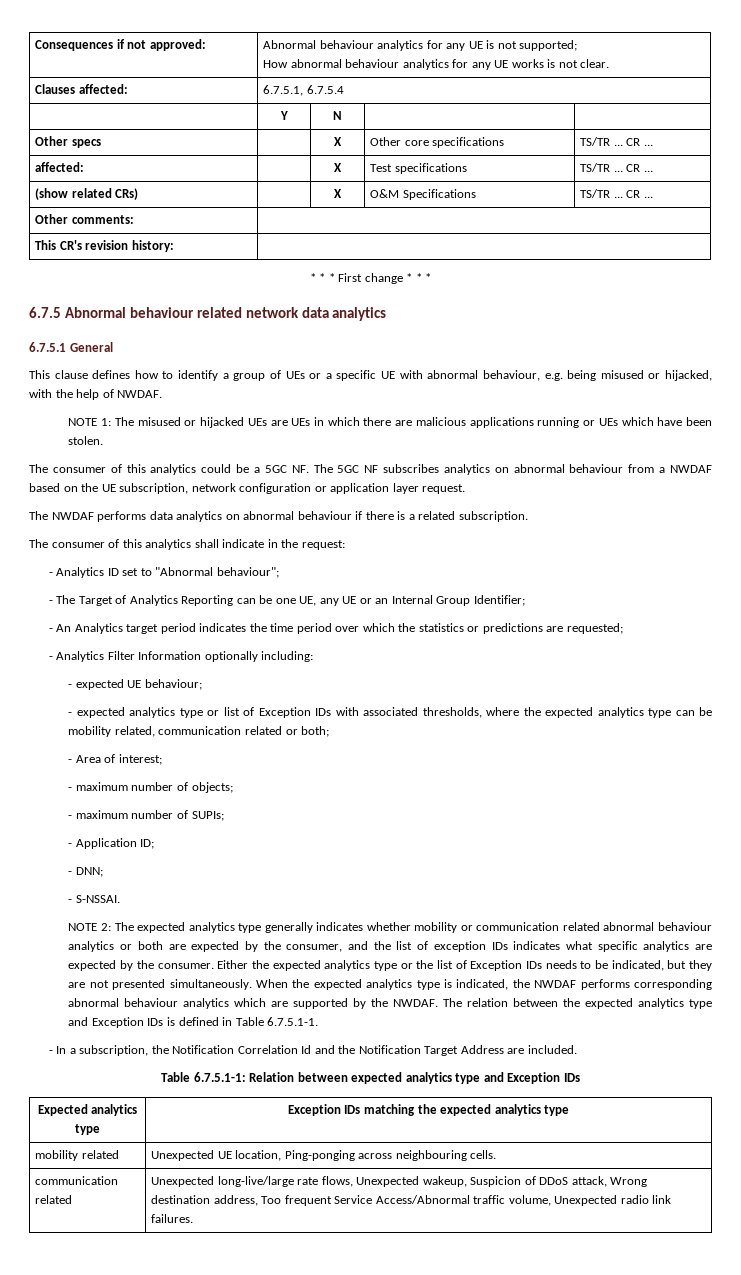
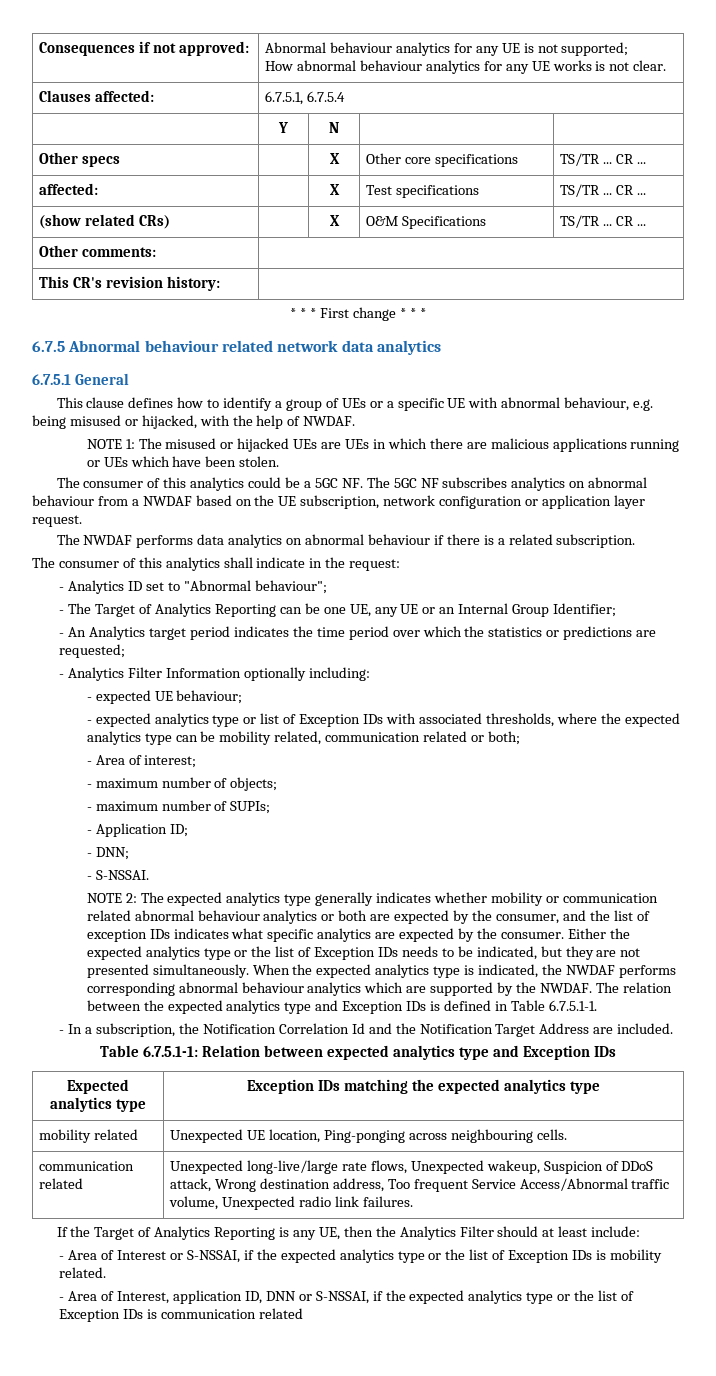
(194, 1218) none -> [56,1226,641,1240] [59,1249,662,1263] [59,1267,107,1278] [59,1290,634,1304] [59,1308,304,1322] // If the Target of Analytics Reporting is any UE, then the Analytics Filter should at least include: // - Area of Interest or S-NSSAI, if the expected analytics type or the list of Exception IDs is mobility related. // - Area of Interest, application ID, DNN or S-NSSAI, if the expected analytics type or the list of Exception IDs is communication related

